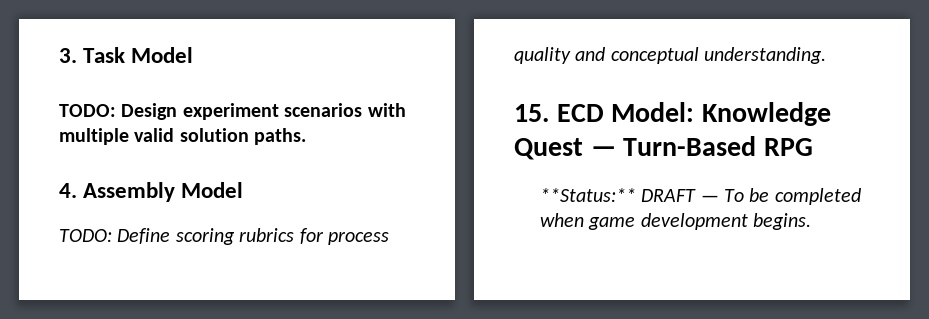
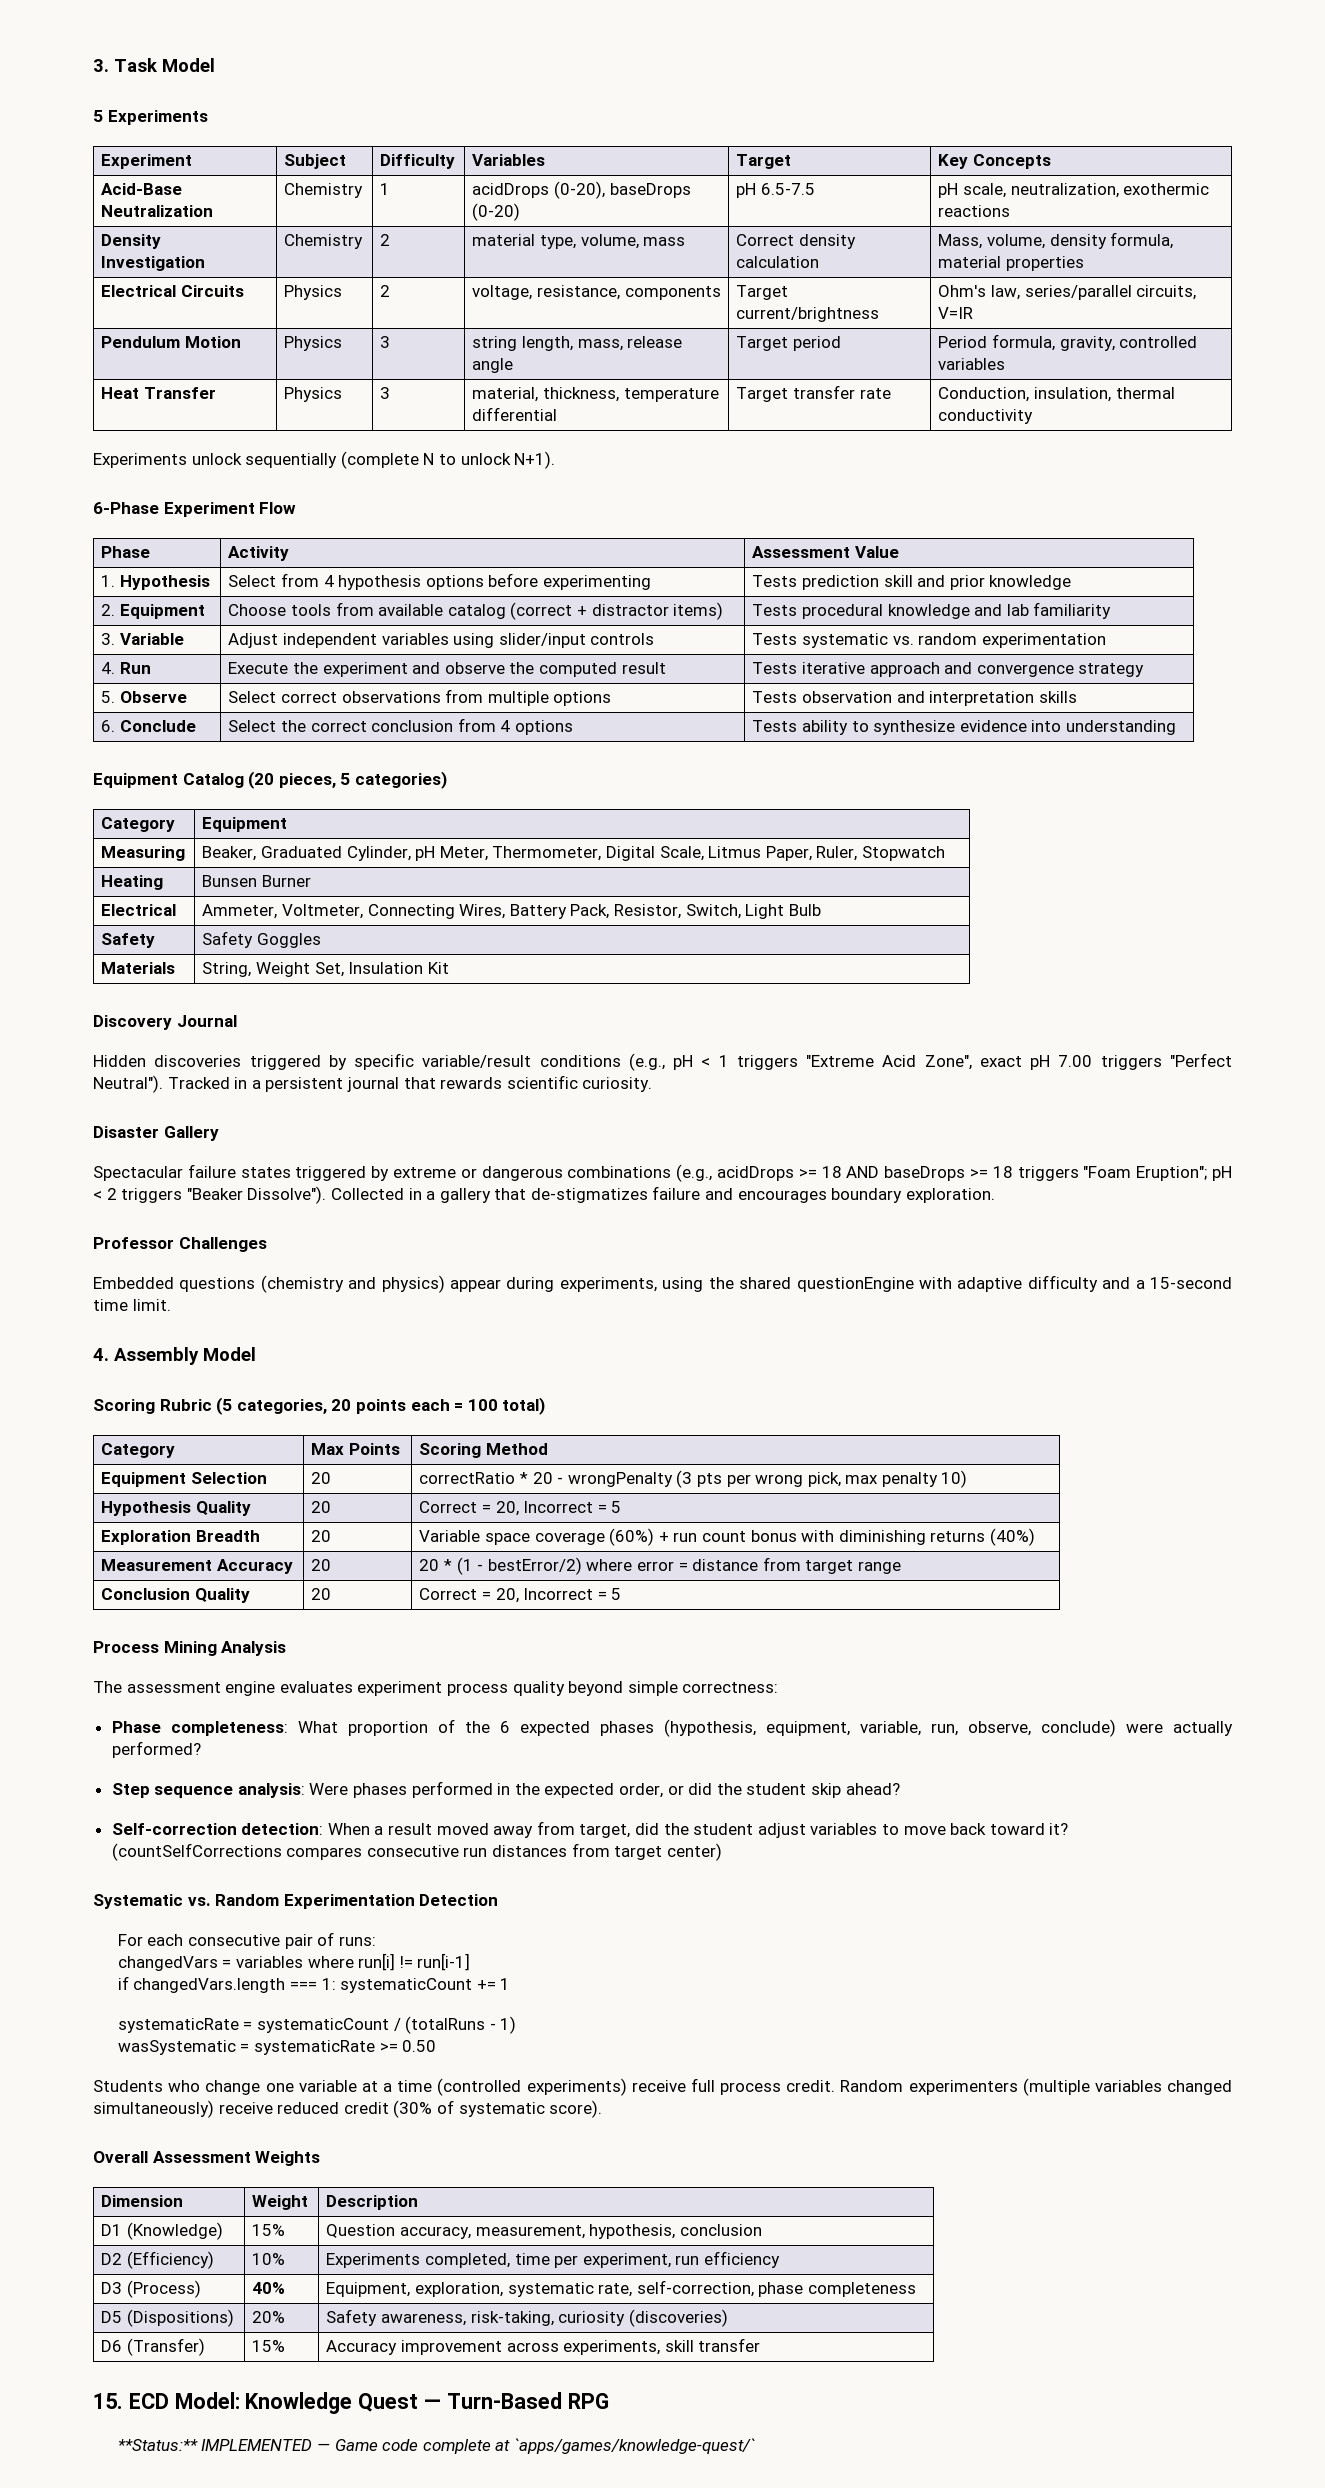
[59,103,406,120] [59,128,307,145] [59,182,244,202] [59,228,389,245] [514,47,827,64] TODO: Design experiment scenarios with multiple valid solution paths. // 4. Assembly Model // TODO: Define scoring rubrics for process quality and conceptual understanding. -> [93,110,208,125] [101,154,193,169] [284,154,347,169] [380,154,456,169] [472,154,546,166] [736,154,792,169] [938,154,1051,169] [101,183,183,195] [101,205,214,217] [284,183,364,198] [380,183,391,195] [472,181,691,199] [472,203,521,221] [736,183,815,198] [938,183,1210,198] [938,205,1011,217] [101,234,162,249] [101,256,206,271] [284,234,364,249] [380,234,391,246] [472,234,686,249] [736,234,856,249] [736,256,820,268] [938,232,1174,249] [938,256,1084,271] [101,285,244,297] [284,285,343,300] [380,285,391,297] [472,285,721,300] [736,285,789,300] [736,307,880,322] [938,285,1197,300] [938,307,974,319] [101,336,241,348] [284,336,343,351] [380,336,391,348] [472,336,683,351] [472,358,514,373] [736,336,841,351] [938,334,1198,351] [938,358,1006,370] [101,387,216,399] [284,387,343,402] [380,387,391,399] [472,387,719,402] [472,407,558,421] [736,385,891,402] [938,387,1175,402] [938,409,1034,424] [93,451,556,469] [93,502,297,517] [101,546,151,558] [228,546,290,561] [752,546,899,558] [101,575,210,590] [228,573,651,590] [752,575,1072,590] [101,604,205,619] [228,602,724,620] [752,602,1112,619] [101,633,184,645] [228,633,655,648] [752,633,1106,648] [101,662,151,674] [228,662,666,677] [752,662,1145,677] [101,691,187,703] [228,689,612,706] [752,691,1077,706] [101,720,196,732] [228,718,573,735] [752,720,1176,735] [93,771,447,789] [101,817,176,832] [202,817,288,832] [101,846,186,861] [202,846,945,861] [101,875,164,890] [202,875,311,887] [101,904,177,916] [202,904,821,919] [101,933,156,948] [202,931,321,948] [101,962,176,974] [202,962,449,977] [93,1015,237,1030] [93,1053,1233,1071] [93,1075,653,1093] [93,1126,219,1141] [93,1164,1232,1182] [93,1186,995,1204] [93,1237,267,1252] [93,1275,1232,1293] [93,1299,171,1311] [93,1347,256,1365] [93,1397,546,1415] [101,1443,176,1458] [311,1443,400,1455] [419,1443,548,1458] [101,1472,267,1487] [311,1472,332,1484] [419,1470,968,1488] [101,1501,251,1516] [311,1501,332,1513] [419,1501,622,1516] [101,1530,260,1545] [311,1530,332,1542] [419,1528,1035,1546] [101,1559,293,1574] [311,1559,332,1571] [419,1557,901,1575] [101,1588,250,1603] [311,1588,332,1600] [419,1588,622,1603] [93,1641,287,1656] [93,1681,779,1696] [111,1719,1233,1737] [111,1741,201,1758] [111,1781,900,1798] [111,1821,1069,1838] [111,1843,722,1861] [93,1894,499,1909] [117,1932,376,1949] [117,1953,471,1971] [117,1976,511,1993] [117,2016,517,2034] [117,2040,437,2055] [93,2078,1232,2096] [93,2100,603,2118] [93,2151,321,2166] [101,2195,184,2207] [252,2195,309,2210] [326,2195,419,2210] [101,2222,223,2240] [252,2224,286,2236] [326,2224,762,2239] [101,2251,214,2269] [252,2253,286,2265] [326,2251,780,2268] [101,2280,201,2298] [252,2282,286,2294] [326,2280,916,2297] [101,2309,234,2327] [252,2311,286,2323] [326,2309,728,2327] [101,2338,205,2356] [252,2340,286,2352] [326,2338,761,2355] 5 Experiments // Experiment | Subject | Difficulty | Variables | Target | Key Concepts // Acid-Base Neutralization | Chemistry | 1 | acidDrops (0-20), baseDrops (0-20) | pH 6.5-7.5 | pH scale, neutralization, exothermic reactions // Density Investigation | Chemistry | 2 | material type, volume, mass | Correct density calculation | Mass, volume, density formula, material properties // Electrical Circuits | Physics | 2 | voltage, resistance, components | Target current/brightness | Ohm's law, series/parallel circuits, V=IR // Pendulum Motion | Physics | 3 | string length, mass, release angle | Target period | Period formula, gravity, controlled variables // Heat Transfer | Physics | 3 | material, thickness, temperature differential | Target transfer rate | Conduction, insulation, thermal conductivity // Experiments unlock sequentially (complete N to unlock N+1). // 6-Phase Experiment Flow // Phase | Activity | Assessment Value // 1. Hypothesis | Select from 4 hypothesis options before experimenting | Tests prediction skill and prior knowledge // 2. Equipment | Choose tools from available catalog (correct + distractor items) | Tests procedural knowledge and lab familiarity // 3. Variable | Adjust independent variables using slider/input controls | Tests systematic vs. random experimentation // 4. Run | Execute the experiment and observe the computed result | Tests iterative approach and convergence strategy // 5. Observe | Select correct observations from multiple options | Tests observation and interpretation skills // 6. Conclude | Select the correct conclusion from 4 options | Tests ability to synthesize evidence into understanding // Equipment Catalog (20 pieces, 5 categories) // Category | Equipment // Measuring | Beaker, Graduated Cylinder, pH Meter, Thermometer, Digital Scale, Litmus Paper, Ruler, Stopwatch // Heating | Bunsen Burner // Electrical | Ammeter, Voltmeter, Connecting Wires, Battery Pack, Resistor, Switch, Light Bulb // Safety | Safety Goggles // Materials | String, Weight Set, Insulation Kit // Discovery Journal // Hidden discoveries triggered by specific variable/result conditions (e.g., pH < 1 triggers "Extreme Acid Zone", exact pH 7.00 triggers "Perfect Neutral"). Tracked in a persistent journal that rewards scientific curiosity. // Disaster Gallery // Spectacular failure states triggered by extreme or dangerous combinations (e.g., acidDrops >= 18 AND baseDrops >= 18 triggers "Foam Eruption"; pH < 2 triggers "Beaker Dissolve"). Collected in a gallery that de-stigmatizes failure and encourages boundary exploration. // Professor Challenges // Embedded questions (chemistry and physics) appear during experiments, using the shared questionEngine with adaptive difficulty and a 15-second time limit. // 4. Assembly Model // Scoring Rubric (5 categories, 20 points each = 100 total) // Category | Max Points | Scoring Method // Equipment Selection | 20 | correctRatio * 20 - wrongPenalty (3 pts per wrong pick, max penalty 10) // Hypothesis Quality | 20 | Correct = 20, Incorrect = 5 // Exploration Breadth | 20 | Variable space coverage (60%) + run count bonus with diminishing returns (40%) // Measurement Accuracy | 20 | 20 * (1 - bestError/2) where error = distance from target range // Conclusion Quality | 20 | Correct = 20, Incorrect = 5 // Process Mining Analysis // The assessment engine evaluates experiment process quality beyond simple correctness: // Phase completeness: What proportion of the 6 expected phases (hypothesis, equipment, variable, run, observe, conclude) were actually performed? // Step sequence analysis: Were phases performed in the expected order, or did the student skip ahead? // Self-correction detection: When a result moved away from target, did the student adjust variables to move back toward it? (countSelfCorrections compares consecutive run distances from target center) // Systematic vs. Random Experimentation Detection // For each consecutive pair of runs: // changedVars = variables where run[i] != run[i-1] // if changedVars.length === 1: systematicCount += 1 // systematicRate = systematicCount / (totalRuns - 1) // wasSystematic = systematicRate >= 0.50 // Students who change one variable at a time (controlled experiments) receive full process credit. Random experimenters (multiple variables changed simultaneously) receive reduced credit (30% of systematic score). // Overall Assessment Weights // Dimension | Weight | Description // D1 (Knowledge) | 15% | Question accuracy, measurement, hypothesis, conclusion // D2 (Efficiency) | 10% | Experiments completed, time per experiment, run efficiency // D3 (Process) | 40% | Equipment, exploration, systematic rate, self-correction, phase completeness // D5 (Dispositions) | 20% | Safety awareness, risk-taking, curiosity (discoveries) // D6 (Transfer) | 15% | Accuracy improvement across experiments, skill transfer
[641,188,861,205] [539,213,811,230] DRAFT — To be completed when game development begins. -> [201,2438,756,2454] IMPLEMENTED — Game code complete at `apps/games/knowledge-quest/`

